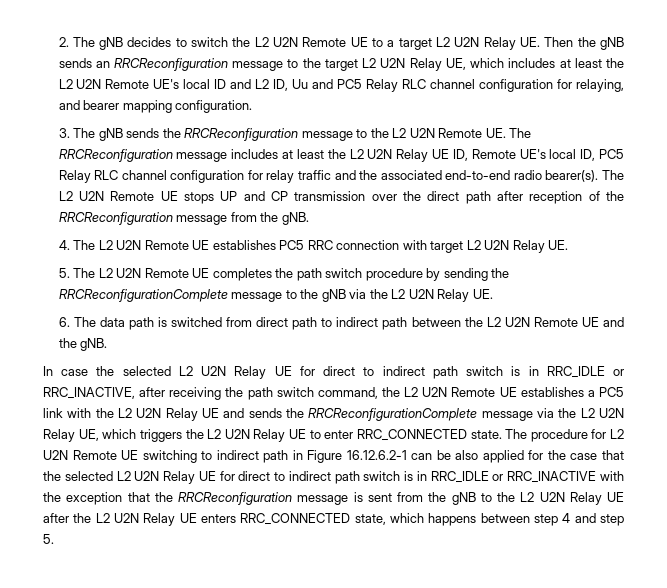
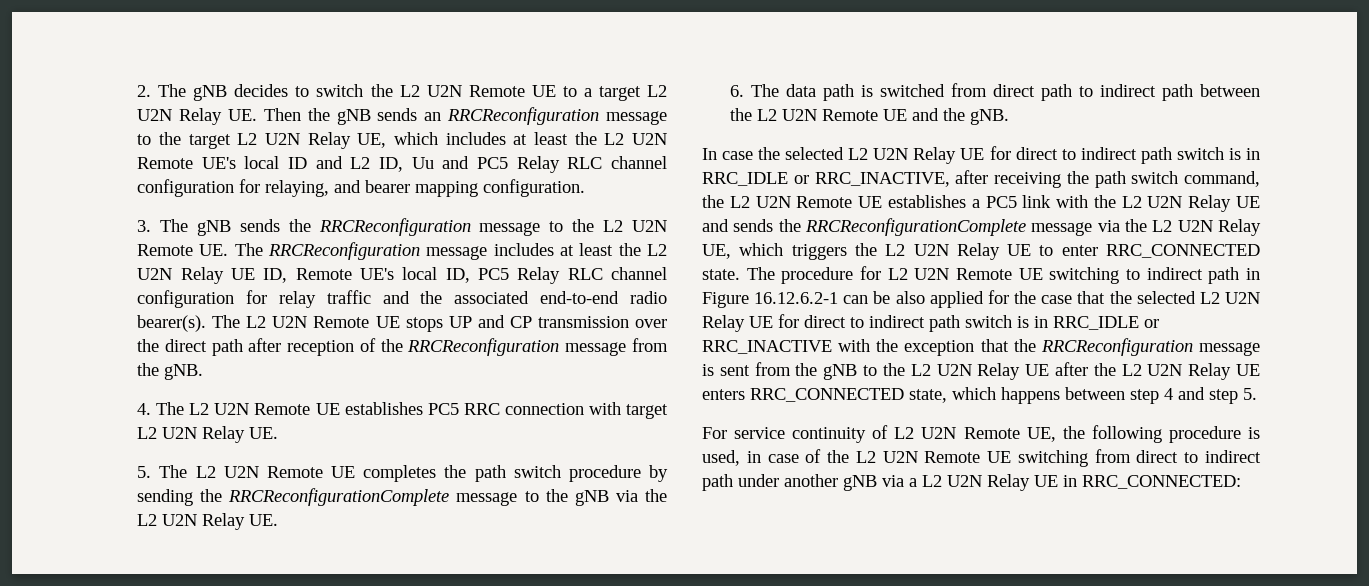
(54, 539) none -> [702,425,1260,443] [702,449,1261,467] [702,474,1241,491] // For service continuity of L2 U2N Remote UE, the following procedure is used, in case of the L2 U2N Remote UE switching from direct to indirect path under another gNB via a L2 U2N Relay UE in RRC_CONNECTED:

